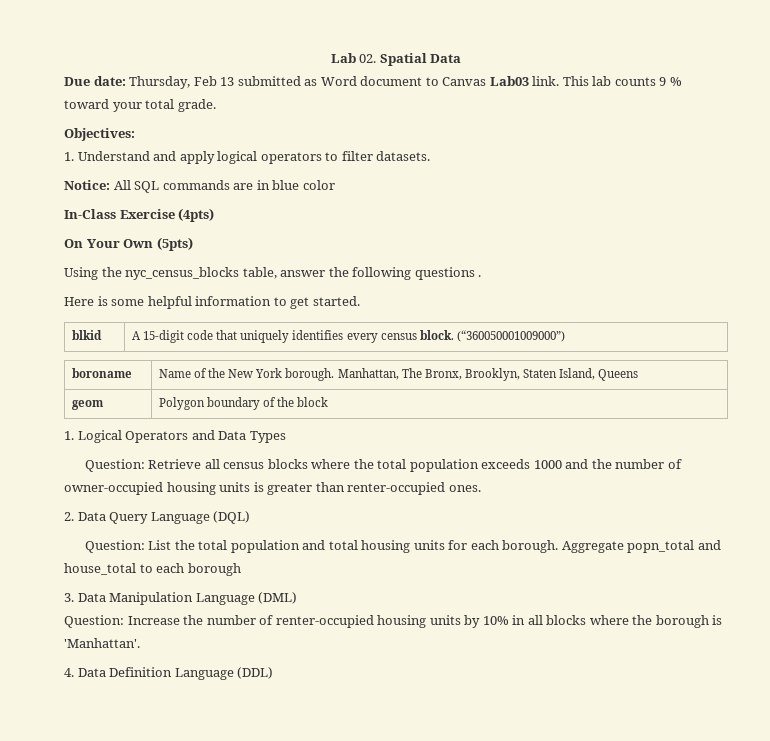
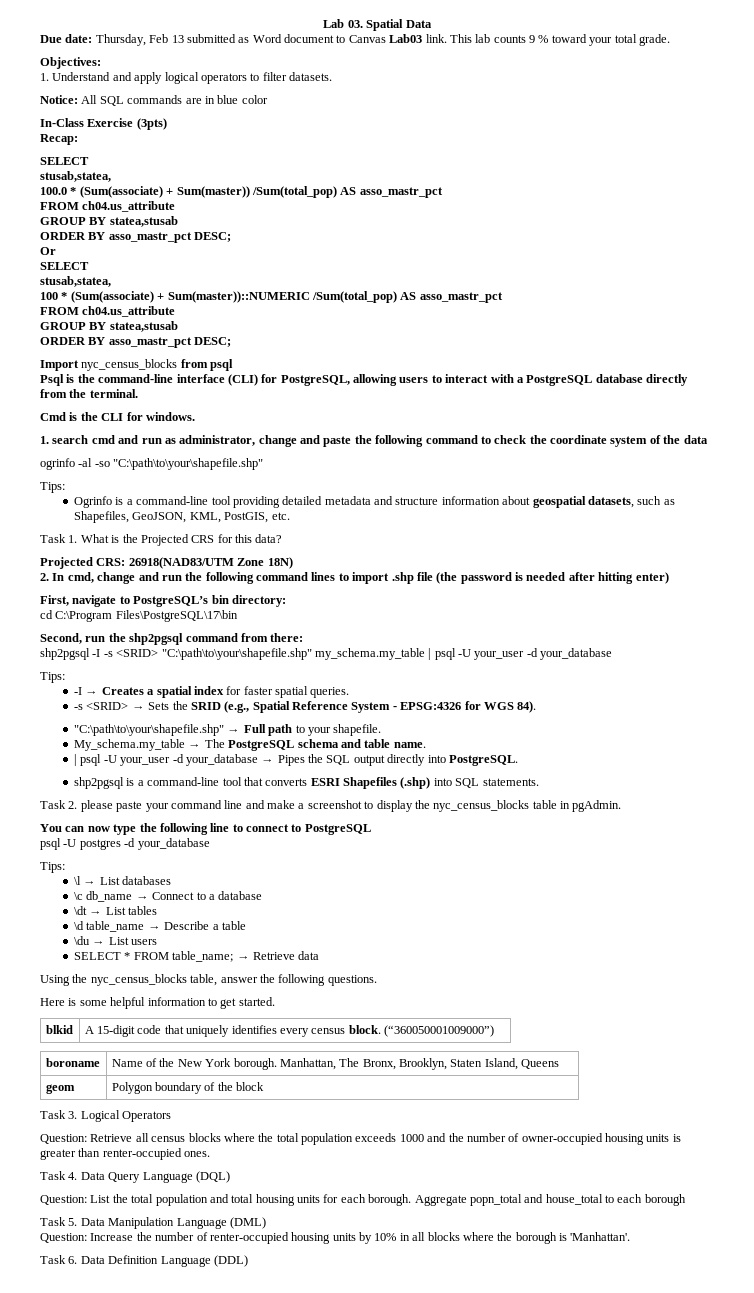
[359,54,377,63] 02. -> [347,20,363,28] 03.
[178,208,215,222] [64,237,193,251] (4pts) // On Your Own (5pts) -> [136,118,167,130] [40,134,78,145] [40,157,89,165] [40,171,111,182] [40,186,443,198] [40,201,176,212] [40,216,178,227] [40,232,232,243] [40,247,56,255] [40,262,89,270] [40,276,111,287] [40,291,503,303] [40,306,176,317] [40,321,178,332] [40,337,232,348] [40,359,234,371] [40,374,688,386] [40,389,138,398] [40,412,195,421] [40,435,708,447] [40,458,264,470] [40,482,65,493] [74,496,675,508] [74,511,290,523] [40,534,283,546] [40,557,293,569] [40,572,669,584] [40,595,286,607] [40,610,238,622] [40,633,304,645] [40,648,613,660] [40,672,65,683] [74,686,350,698] [74,701,537,713] [74,724,382,736] [74,739,426,751] [74,754,518,766] [74,777,539,789] [40,800,622,812] [40,823,371,835] [40,838,210,850] [40,862,65,873] [74,876,172,885] [74,891,263,902] [74,906,158,915] [74,921,246,932] [74,936,158,945] [74,951,320,962] (3pts) // Recap: // SELECT // stusab,statea, // 100.0 * (Sum(associate) + Sum(master)) /Sum(total_pop) AS asso_mastr_pct // FROM ch04.us_attribute // GROUP BY statea,stusab // ORDER BY asso_mastr_pct DESC; // Or // SELECT // stusab,statea, // 100 * (Sum(associate) + Sum(master))::NUMERIC /Sum(total_pop) AS asso_mastr_pct // FROM ch04.us_attribute // GROUP BY statea,stusab // ORDER BY asso_mastr_pct DESC; // Import nyc_census_blocks from psql // Psql is the command-line interface (CLI) for PostgreSQL, allowing users to interact with a PostgreSQL database directly from the terminal. // Cmd is the CLI for windows. // 1. search cmd and run as administrator, change and paste the following command to check the coordinate system of the data // ogrinfo -al -so "C:\path\to\your\shapefile.shp" // Tips: // Ogrinfo is a command-line tool providing detailed metadata and structure information about geospatial datasets, such as Shapefiles, GeoJSON, KML, PostGIS, etc. // Task 1. What is the Projected CRS for this data? // Projected CRS: 26918(NAD83/UTM Zone 18N) // 2. In cmd, change and run the following command lines to import .shp file (the password is needed after hitting enter) // First, navigate to PostgreSQL’s bin directory: // cd C:\Program Files\PostgreSQL\17\bin // Second, run the shp2pgsql command from there: // shp2pgsql -I -s <SRID> "C:\path\to\your\shapefile.shp" my_schema.my_table | psql -U your_user -d your_database // Tips: // -I → Creates a spatial index for faster spatial queries. // -s <SRID> → Sets the SRID (e.g., Spatial Reference System - EPSG:4326 for WGS 84). // "C:\path\to\your\shapefile.shp" → Full path to your shapefile. // My_schema.my_table → The PostgreSQL schema and table name. // | psql -U your_user -d your_database → Pipes the SQL output directly into PostgreSQL. // shp2pgsql is a command-line tool that converts ESRI Shapefiles (.shp) into SQL statements. // Task 2. please paste your command line and make a screenshot to display the nyc_census_blocks table in pgAdmin. // You can now type the following line to connect to PostgreSQL // psql -U postgres -d your_database // Tips: // \l → List databases // \c db_name → Connect to a database // \dt → List tables // \d table_name → Describe a table // \du → List users // SELECT * FROM table_name; → Retrieve data
[414,267,482,280] questions . -> [327,975,377,986] questions.
[64,431,74,440] 1. -> [40,1110,78,1119] Task 3.
[191,430,286,443] and Data Types -> (172, 1116) none
[64,512,74,521] 2. -> [40,1171,78,1180] Task 4.
[64,593,74,602] 3. -> [40,1217,78,1226] Task 5.
[64,668,74,677] 4. -> [40,1255,78,1264] Task 6.

